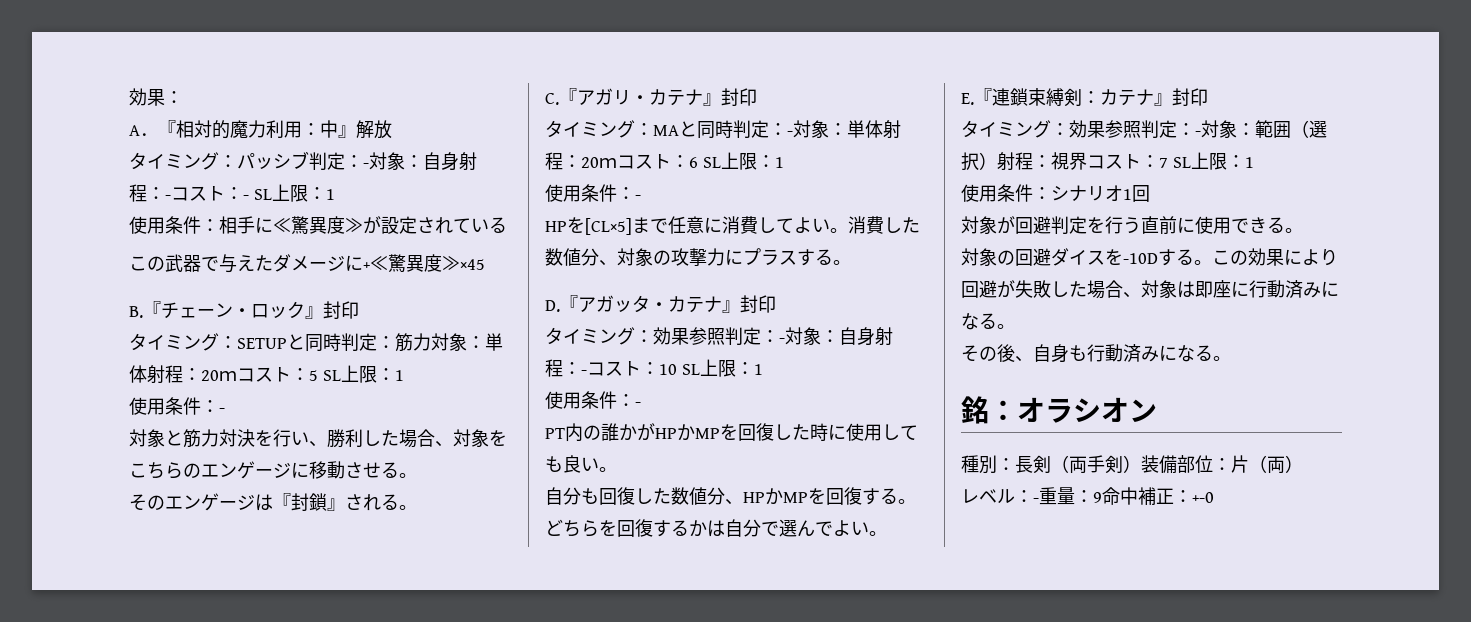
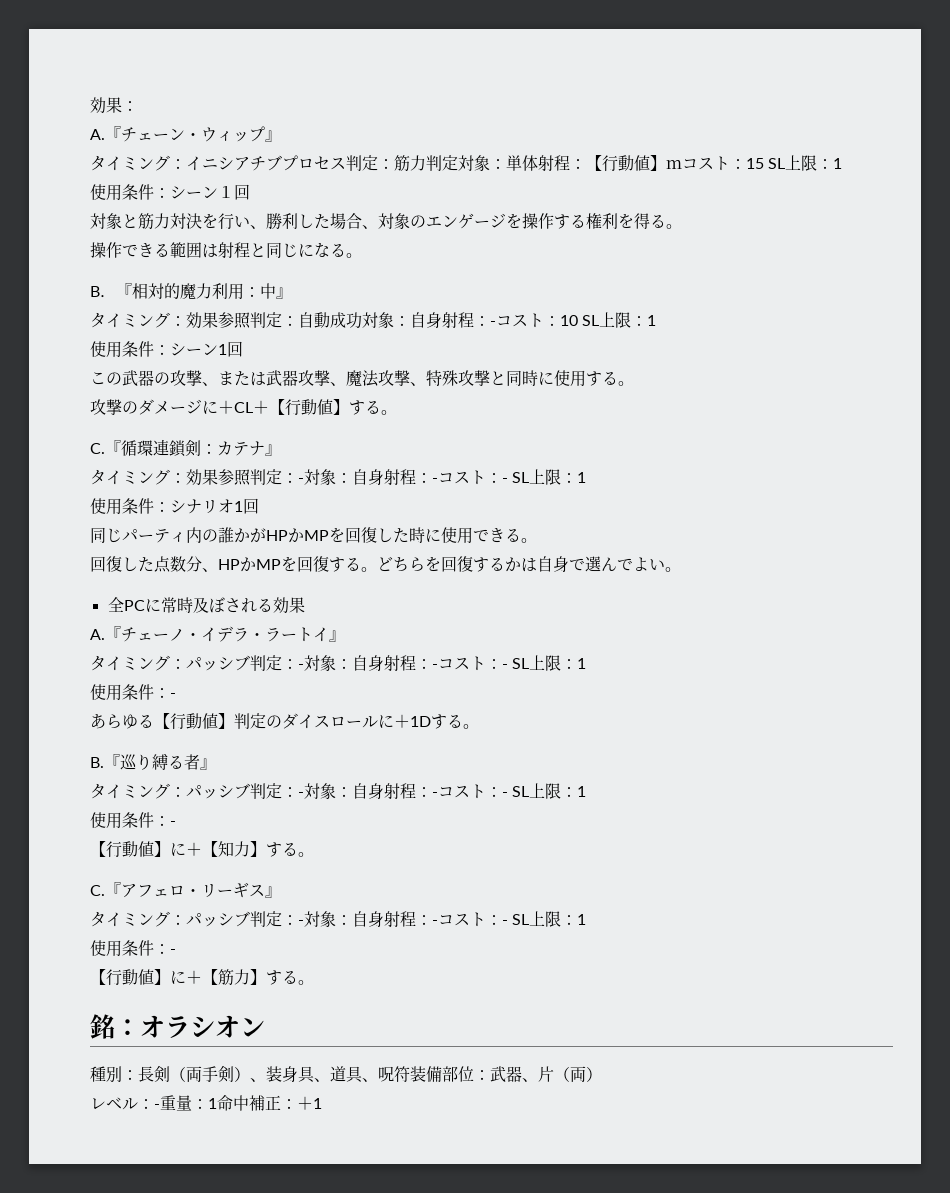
[129,125,140,136] A -> [90,126,281,142] [90,155,843,172] [90,184,250,201] [90,213,682,230] [90,242,362,258] [90,286,100,297] A.『チェーン・ウィップ』 // タイミング：イニシアチブプロセス判定：筋力判定対象：単体射程：【行動値】ｍコスト：15 SL上限：1 // 使用条件：シーン１回 // 対象と筋力対決を行い、勝利した場合、対象のエンゲージを操作する権利を得る。 // 操作できる範囲は射程と同じになる。 // B
[356,120,392,139] 解放 -> [90,312,657,329] [90,341,243,358] [90,370,634,387] [90,399,397,416] [90,439,281,457] [90,469,587,486] [90,498,259,515] [90,527,537,544] [90,556,681,573] [107,597,305,614] [90,626,345,642] // タイミング：効果参照判定：自動成功対象：自身射程：-コスト：10 SL上限：1 // 使用条件：シーン1回 // この武器の攻撃、または武器攻撃、魔法攻撃、特殊攻撃と同時に使用する。 // 攻撃のダメージに＋CL＋【行動値】する。 // C.『循環連鎖剣：カテナ』 // タイミング：効果参照判定：-対象：自身射程：-コスト：- SL上限：1 // 使用条件：シナリオ1回 // 同じパーティ内の誰かがHPかMPを回復した時に使用できる。 // 回復した点数分、HPかMPを回復する。どちらを回復するかは自身で選んでよい。 // 全PCに常時及ぼされる効果 // A.『チェーノ・イデラ・ラートイ』
[219,216,507,234] [129,254,485,273] [129,301,359,319] [129,333,503,352] [129,365,404,384] [129,397,225,415] [129,429,507,448] [129,461,417,479] [129,493,417,511] [545,88,757,106] [545,120,901,139] [545,152,784,170] [545,184,641,202] [545,216,920,235] [545,248,851,266] [545,295,776,313] [545,327,725,345] 相手に≪驚異度≫が設定されている // この武器で与えたダメージに+≪驚異度≫×45 // B.『チェーン・ロック』封印 // タイミング：SETUPと同時判定：筋力対象：単体射程：20ｍコスト：5 SL上限：1 // 使用条件：- // 対象と筋力対決を行い、勝利した場合、対象をこちらのエンゲージに移動させる。 // そのエンゲージは『封鎖』される。 // C.『アガリ・カテナ』封印 // タイミング：MAと同時判定：-対象：単体射程：20ｍコスト：6 SL上限：1 // 使用条件：- // HPを[CL×5]まで任意に消費してよい。消費した数値分、対象の攻撃力にプラスする。 // D.『アガッタ・カテナ』封印 // タイミング：効果参照 -> [170,693,176,698] [90,713,479,730] [90,754,216,770] [90,783,250,799] - // あらゆる【行動値】判定のダイスロールに＋1Dする。 // B.『巡り縛る者』 // タイミング：パッシブ
[659,359,763,377] [545,391,641,409] [545,423,918,442] [545,455,617,473] [545,487,916,505] [545,519,887,537] [961,88,1208,107] [961,120,1327,138] [961,152,1254,171] [961,184,1150,202] [961,216,1303,234] [961,248,1338,266] [961,280,1339,299] [961,313,1015,330] [961,344,1195,363] 10 SL上限：1 // 使用条件：- // PT内の誰かがHPかMPを回復した時に使用しても良い。 // 自分も回復した数値分、HPかMPを回復する。どちらを回復するかは自分で選んでよい。 // E.『連鎖束縛剣：カテナ』封印 // タイミング：効果参照判定：-対象：範囲（選択）射程：視界コスト：7 SL上限：1 // 使用条件：シナリオ1回 // 対象が回避判定を行う直前に使用できる。 // 対象の回避ダイスを-10Dする。この効果により回避が失敗した場合、対象は即座に行動済みになる。 // その後、自身も行動済みにな -> [502,783,587,799] [90,812,176,829] [90,841,314,858] [90,882,281,898] [90,911,587,928] [90,940,176,957] [90,969,282,986] - SL上限：1 // 使用条件：- // 【行動値】に＋【知力】する。 // C.『アフェロ・リーギス』 // タイミング：パッシブ判定：-対象：自身射程：-コスト：- SL上限：1 // 使用条件：- // 【行動値】に＋【筋力】す
(1141, 464) none -> [250,1066,410,1083] 、装身具、道具、呪符
(1231, 464) none -> [490,1066,538,1083] 武器、
[1093,492,1102,503] 9 -> [208,1098,217,1109] 1
[1192,492,1214,503] +-0 -> [297,1096,322,1110] ＋1

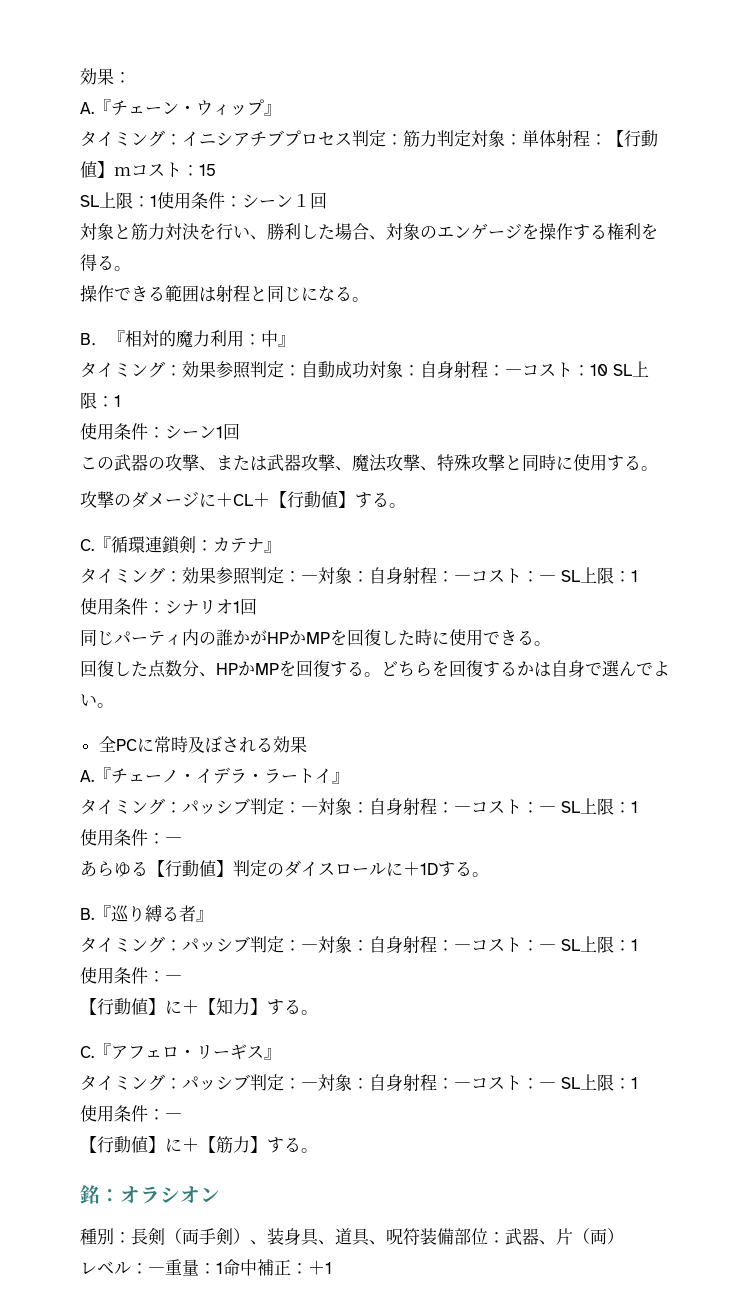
[768,155,843,171] SL上限：1 // -> [80,192,157,209] // SL上限：1
[490,321,496,326] - -> [505,369,522,376] ―
[298,469,508,485] -対象：自身射程：-コスト：- -> [301,567,556,584] ―対象：自身射程：―コスト：―
[298,655,587,671] [90,684,176,701] -対象：自身射程：-コスト：- SL上限：1 // 使用条件：- -> [301,798,638,815] [80,829,182,846] ―対象：自身射程：―コスト：― SL上限：1 // 使用条件：―
[298,783,587,799] [90,812,176,829] -対象：自身射程：-コスト：- SL上限：1 // 使用条件：- -> [301,936,638,953] [80,967,182,984] ―対象：自身射程：―コスト：― SL上限：1 // 使用条件：―
[298,911,587,927] [90,940,176,957] -対象：自身射程：-コスト：- SL上限：1 // 使用条件：- -> [301,1074,638,1091] [80,1105,182,1122] ―対象：自身射程：―コスト：― SL上限：1 // 使用条件：―
[154,1104,160,1109] - -> [148,1267,165,1274] ―

